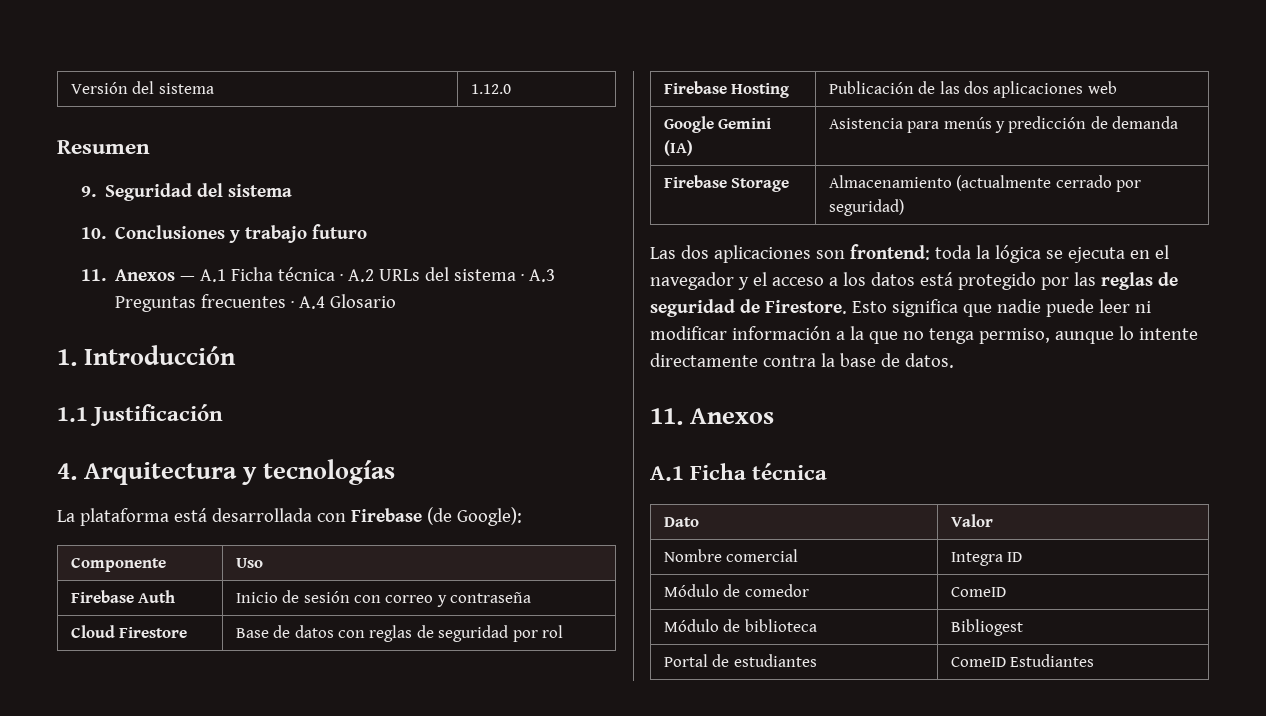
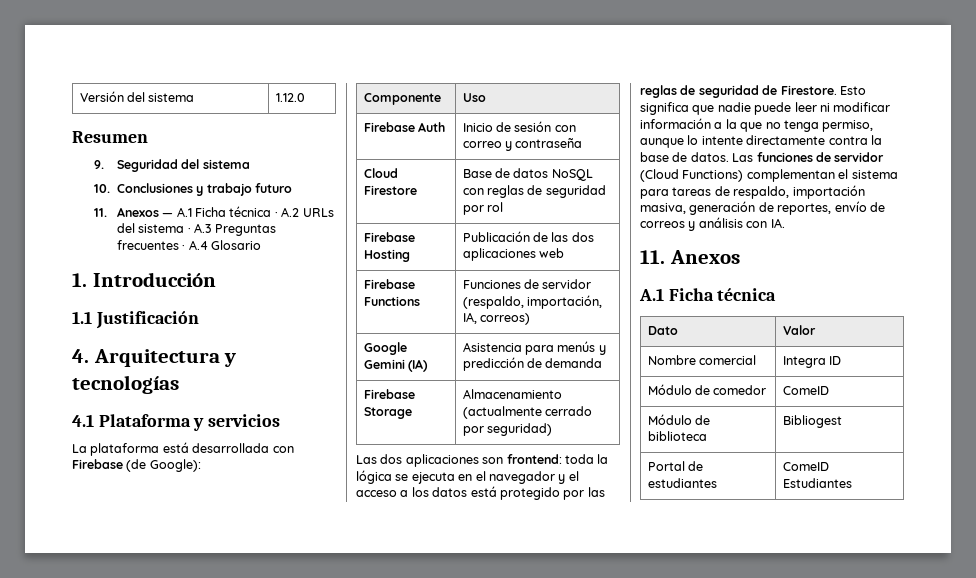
(396, 472) none -> [72,414,281,431] // 4.1 Plataforma y servicios
(334, 631) none -> [551,169,593,181] NoSQL
(1117, 87) none -> [363,279,415,289] [363,296,420,306] [462,279,592,289] [462,295,602,309] [462,312,530,325] // Firebase Functions | Funciones de servidor (respaldo, importación, IA, correos)
(954, 360) none -> [732,152,885,162] [640,169,898,182] [640,185,865,199] [640,201,885,215] [640,217,785,231] Las funciones de servidor (Cloud Functions) complementan el sistema para tareas de respaldo, importación masiva, generación de reportes, envío de correos y análisis con IA.

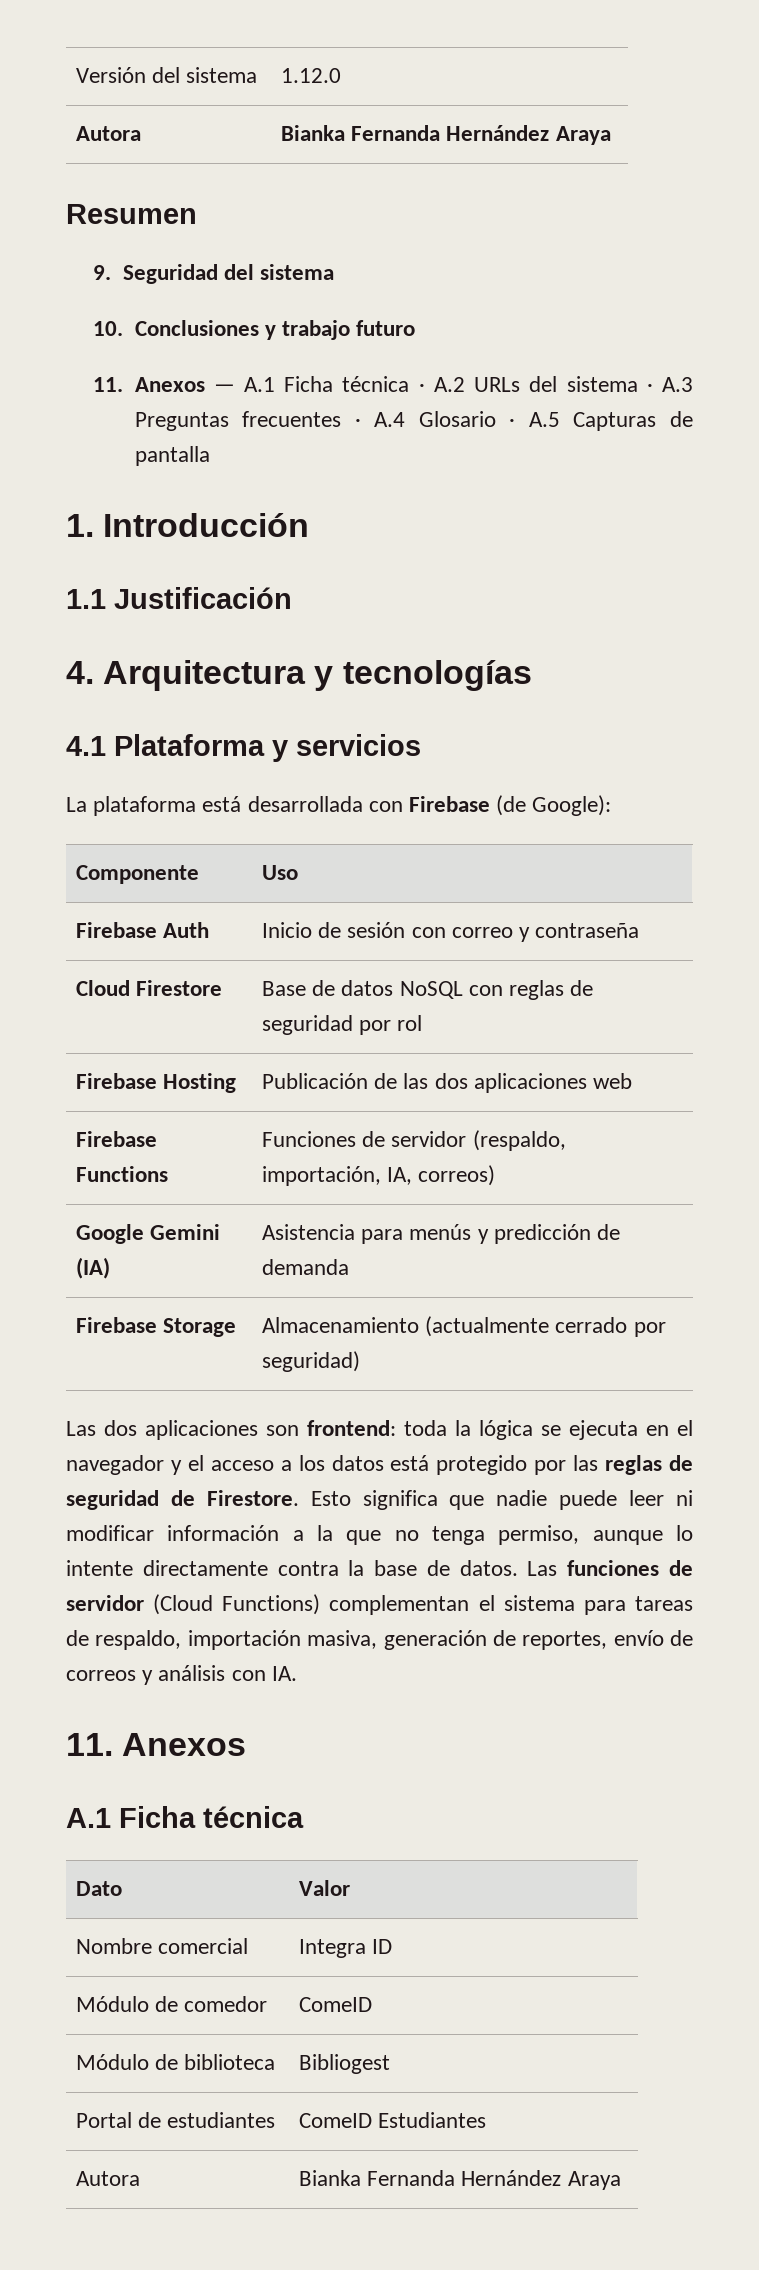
(305, 97) none -> [75,126,141,141] [280,125,611,145] // Autora | Bianka Fernanda Hernández Araya
(262, 245) none -> [509,411,693,431] [134,446,210,466] · A.5 Capturas de pantalla
(852, 483) none -> [75,2171,140,2186] [298,2170,621,2190] // Autora | Bianka Fernanda Hernández Araya

